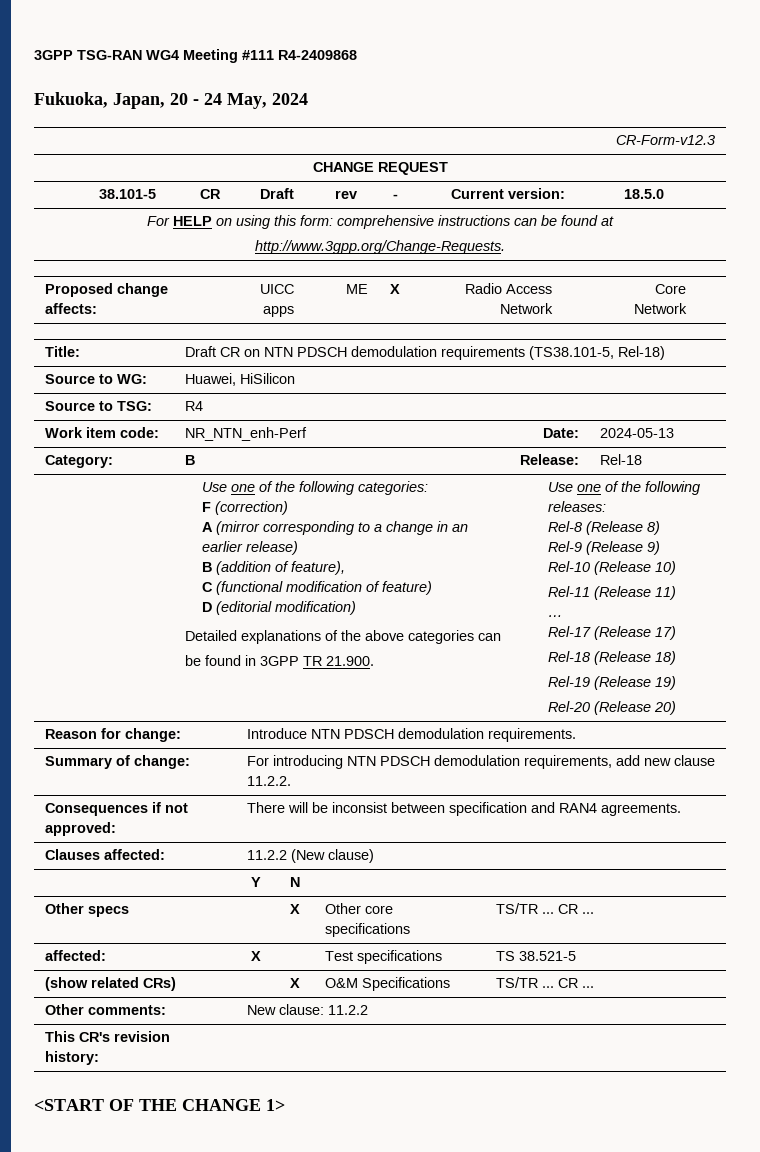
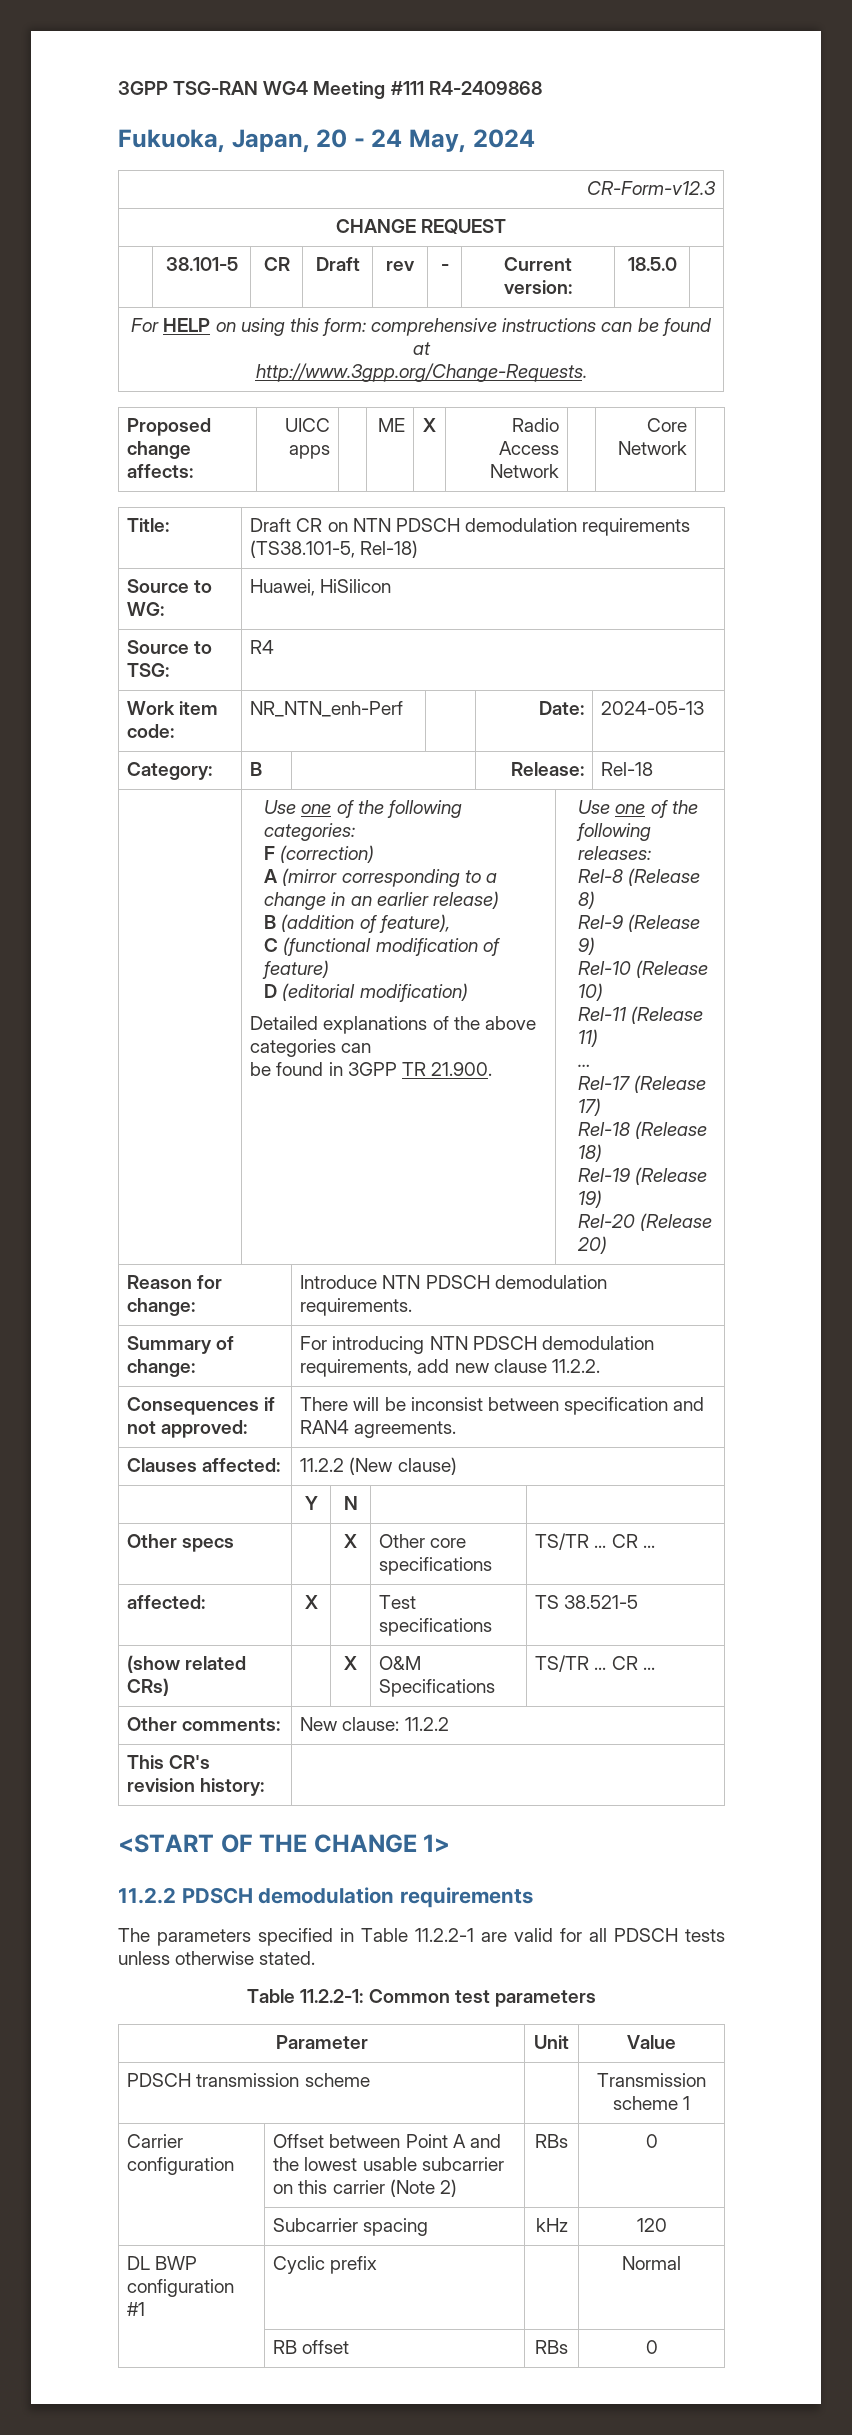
(285, 1105) none -> [118,1887,534,1908] [118,1928,725,1946] [118,1951,316,1965] [247,1989,596,2007] [275,2035,368,2049] [534,2035,569,2049] [627,2035,676,2049] [127,2073,370,2087] [597,2073,706,2087] [612,2096,691,2110] [127,2134,184,2148] [127,2157,235,2175] [273,2134,501,2148] [273,2157,504,2171] [273,2179,457,2197] [535,2134,568,2148] [645,2134,658,2148] [273,2218,429,2236] [535,2218,568,2232] [636,2218,667,2232] [127,2256,198,2270] [127,2279,235,2297] [127,2302,146,2316] [273,2256,378,2274] [622,2256,681,2270] [273,2340,350,2354] [535,2340,568,2354] [645,2340,658,2354] // 11.2.2 PDSCH demodulation requirements // The parameters specified in Table 11.2.2-1 are valid for all PDSCH tests unless otherwise stated. // Table 11.2.2-1: Common test parameters // Parameter | Unit | Value // PDSCH transmission scheme | | Transmission scheme 1 // Carrier configuration | Offset between Point A and the lowest usable subcarrier on this carrier (Note 2) | RBs | 0 // | Subcarrier spacing | kHz | 120 // DL BWP configuration #1 | Cyclic prefix | | Normal // | RB offset | RBs | 0

